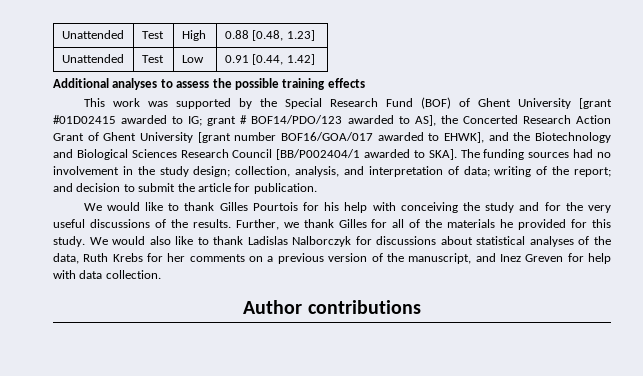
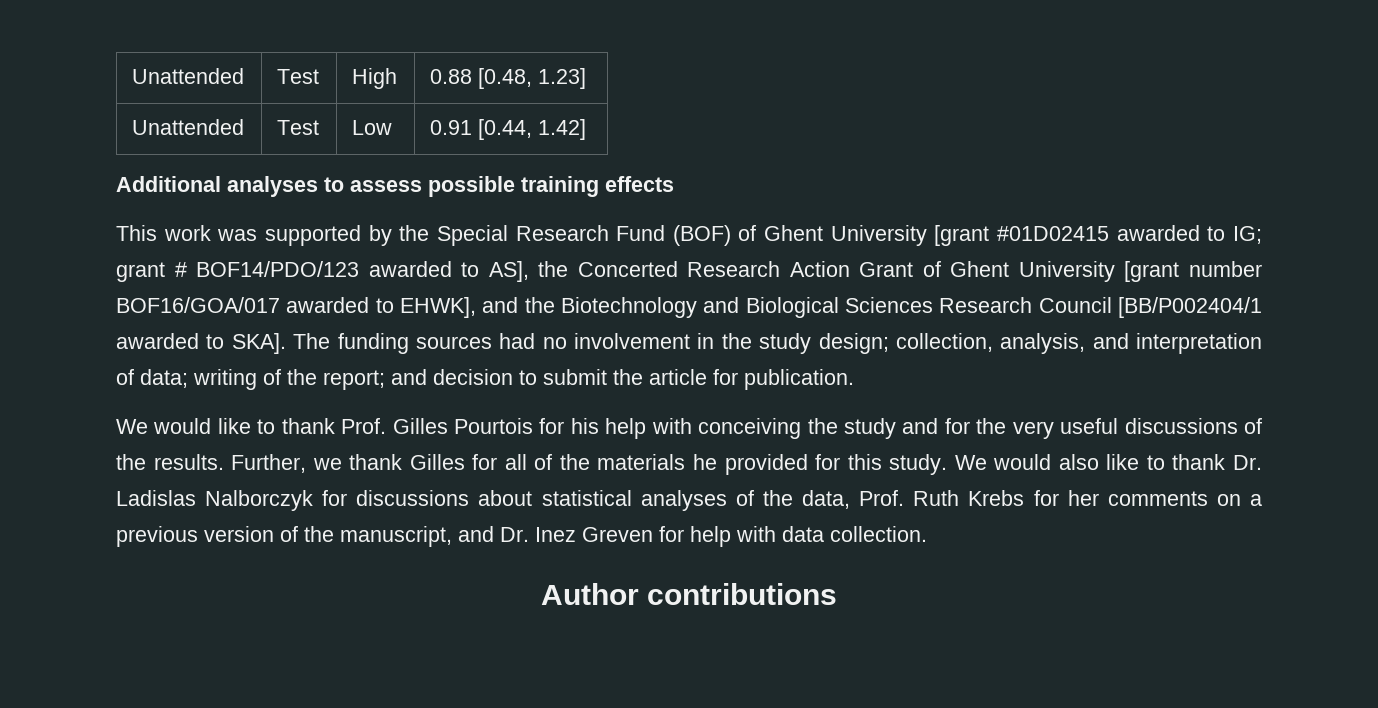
[212,78,232,88] the -> (422, 186) none
(215, 206) none -> [341,418,387,434] Prof.
(244, 240) none -> [1232,455,1262,470] Dr.
(79, 258) none -> [859,490,905,506] Prof.
(496, 257) none -> [500,527,529,542] Dr.

